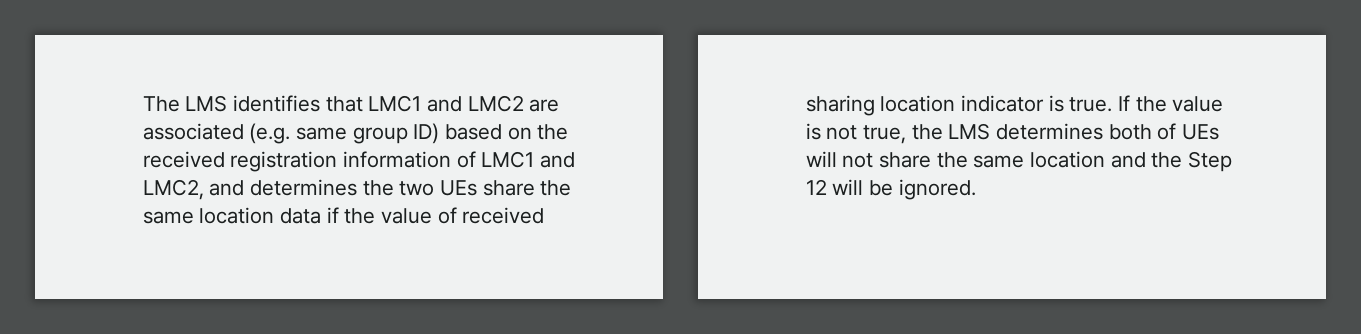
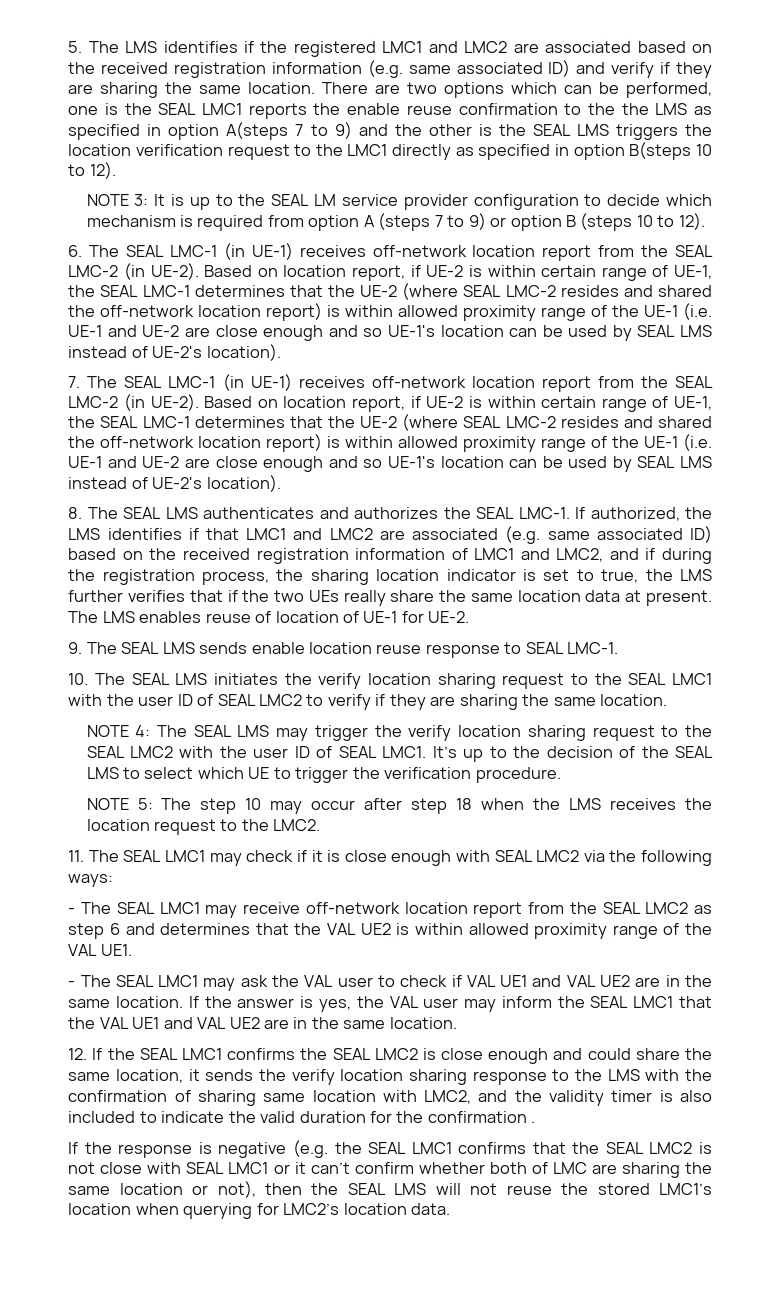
(142, 104) none -> [68,41,83,53] 5.
(320, 103) none -> [244,41,712,57] [68,60,713,78] [68,82,712,98] [68,103,713,119] [68,122,713,140] [68,142,712,160] [68,162,116,179] [86,194,712,210] [86,213,705,231] [68,243,714,261] [68,263,713,281] [68,283,712,300] [68,303,712,321] [68,325,712,341] [68,344,281,361] [68,374,713,392] [68,394,713,412] [68,414,712,431] [68,434,712,452] [68,456,712,472] [68,475,281,492] [68,507,712,521] [68,528,199,540] if the registered LMC1 and LMC2 are associated based on the received registration information (e.g. same associated ID) and verify if they are sharing the same location. There are two options which can be performed, one is the SEAL LMC1 reports the enable reuse confirmation to the the LMS as specified in option A(steps 7 to 9) and the other is the SEAL LMS triggers the location verification request to the LMC1 directly as specified in option B(steps 10 to 12). // NOTE 3: It is up to the SEAL LM service provider configuration to decide which mechanism is required from option A (steps 7 to 9) or option B (steps 10 to 12). // 6. The SEAL LMC-1 (in UE-1) receives off-network location report from the SEAL LMC-2 (in UE-2). Based on location report, if UE-2 is within certain range of UE-1, the SEAL LMC-1 determines that the UE-2 (where SEAL LMC-2 resides and shared the off-network location report) is within allowed proximity range of the UE-1 (i.e. UE-1 and UE-2 are close enough and so UE-1's location can be used by SEAL LMS instead of UE-2's location). // 7. The SEAL LMC-1 (in UE-1) receives off-network location report from the SEAL LMC-2 (in UE-2). Based on location report, if UE-2 is within certain range of UE-1, the SEAL LMC-1 determines that the UE-2 (where SEAL LMC-2 resides and shared the off-network location report) is within allowed proximity range of the UE-1 (i.e. UE-1 and UE-2 are close enough and so UE-1's location can be used by SEAL LMS instead of UE-2's location). // 8. The SEAL LMS authenticates and authorizes the SEAL LMC-1. If authorized, the LMS identifies if
[352,127,408,144] group -> [596,528,683,540] associated
[249,179,357,196] determines -> [645,548,712,564] [68,569,712,585] [68,590,238,602] if during the registration process, the sharing location indicator is set to true, the LMS further verifies that if
(477, 188) none -> [343,590,386,606] really
[326,207,545,224] [805,95,1224,116] [805,123,1219,144] [805,151,1232,172] [805,179,976,200] if the value of received sharing location indicator is true. If the value is not true, the LMS determines both of UEs will not share the same location and the Step 12 will be ignored. -> [625,590,713,606] [68,611,470,623] [68,642,619,658] [68,673,712,689] [68,694,668,710] [86,725,712,741] [86,746,713,762] [86,767,561,783] [86,798,712,814] [86,819,321,835] [68,850,713,866] [68,874,114,887] [68,902,712,918] [68,923,713,939] [68,944,132,956] [68,975,713,991] [68,996,713,1012] [68,1017,457,1029] [68,1048,713,1064] [68,1069,712,1085] [68,1090,712,1106] [68,1111,536,1123] [68,1140,712,1158] [68,1162,713,1178] [68,1181,712,1198] [68,1203,450,1219] at present. The LMS enables reuse of location of UE-1 for UE-2. // 9. The SEAL LMS sends enable location reuse response to SEAL LMC-1. // 10. The SEAL LMS initiates the verify location sharing request to the SEAL LMC1 with the user ID of SEAL LMC2 to verify if they are sharing the same location. // NOTE 4: The SEAL LMS may trigger the verify location sharing request to the SEAL LMC2 with the user ID of SEAL LMC1. It’s up to the decision of the SEAL LMS to select which UE to trigger the verification procedure. // NOTE 5: The step 10 may occur after step 18 when the LMS receives the location request to the LMC2. // 11. The SEAL LMC1 may check if it is close enough with SEAL LMC2 via the following ways: // - The SEAL LMC1 may receive off-network location report from the SEAL LMC2 as step 6 and determines that the VAL UE2 is within allowed proximity range of the VAL UE1. // - The SEAL LMC1 may ask the VAL user to check if VAL UE1 and VAL UE2 are in the same location. If the answer is yes, the VAL user may inform the SEAL LMC1 that the VAL UE1 and VAL UE2 are in the same location. // 12. If the SEAL LMC1 confirms the SEAL LMC2 is close enough and could share the same location, it sends the verify location sharing response to the LMS with the confirmation of sharing same location with LMC2, and the validity timer is also included to indicate the valid duration for the confirmation . // If the response is negative (e.g. the SEAL LMC1 confirms that the SEAL LMC2 is not close with SEAL LMC1 or it can’t confirm whether both of LMC are sharing the same location or not), then the SEAL LMS will not reuse the stored LMC1’s location when querying for LMC2’s location data.

